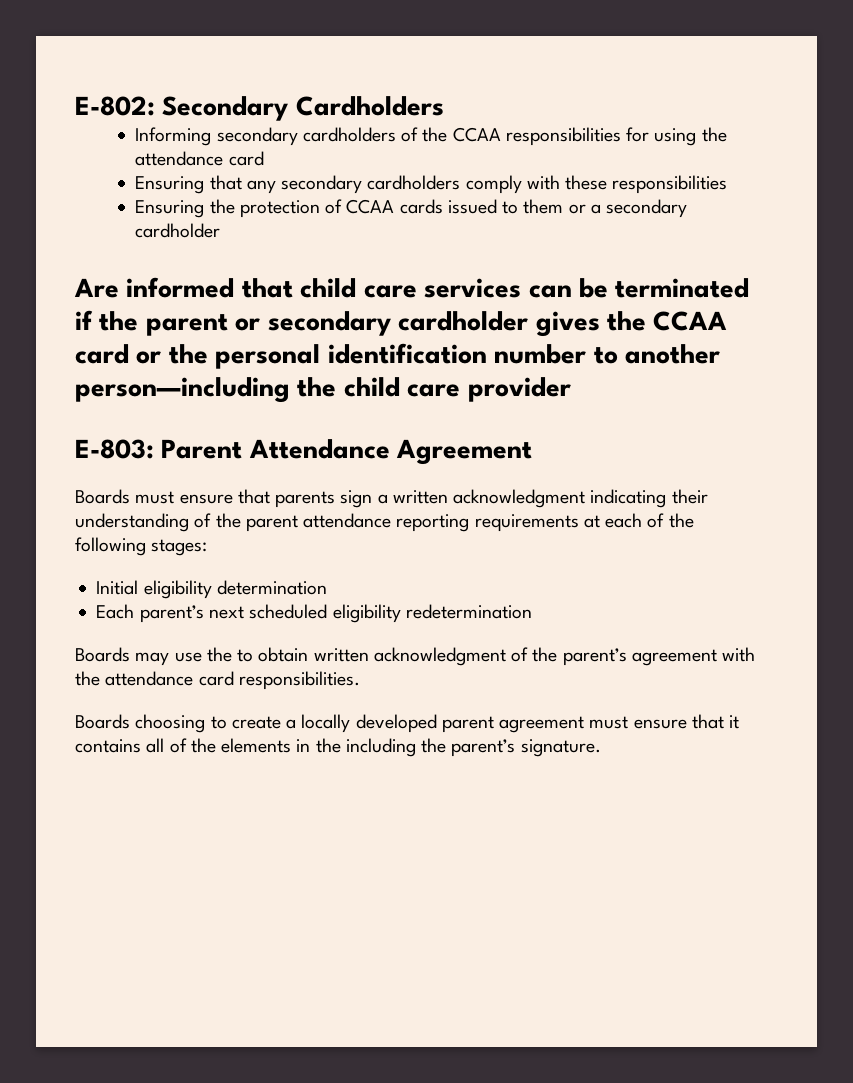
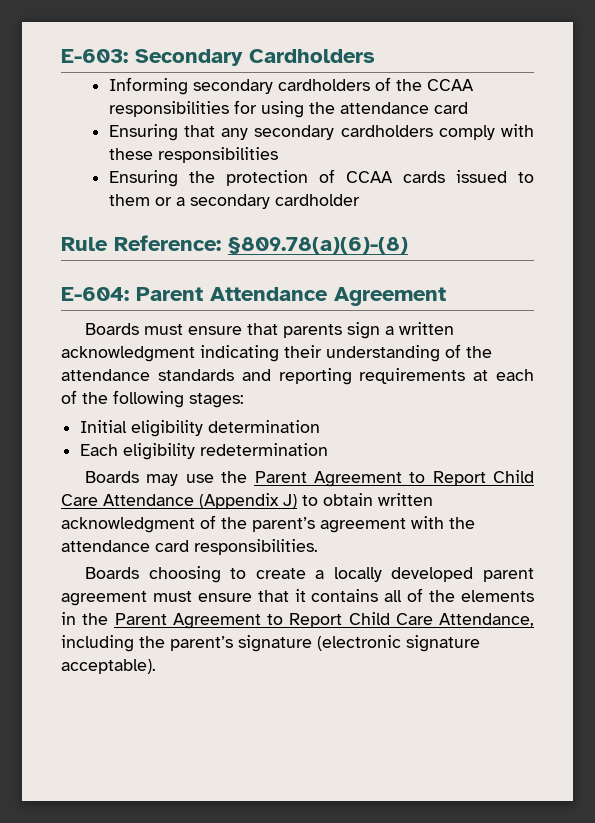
[75,96,155,116] E-802: -> [61,49,128,63] E-603:
[74,277,750,298] [75,310,728,337] [75,343,720,369] [75,377,571,403] [75,439,154,459] Are informed that child care services can be terminated if the parent or secondary cardholder gives the CCAA card or the personal identification number to another person—including the child care provider // E-803: -> [61,235,408,254] [61,287,129,301] Rule Reference: §809.78(a)(6)-(8) // E-604:
[245,513,392,532] parent attendance -> [61,369,271,381] attendance standards and
[139,604,328,623] parent’s next scheduled -> (119, 450) none
(232, 654) none -> [254,470,535,487] [61,493,297,509] Parent Agreement to Report Child Care Attendance (Appendix J)
[345,738,601,757] including the parent’s signature. -> [114,612,534,629] [61,635,480,652] [61,659,156,674] Parent Agreement to Report Child Care Attendance, including the parent’s signature (electronic signature acceptable).

